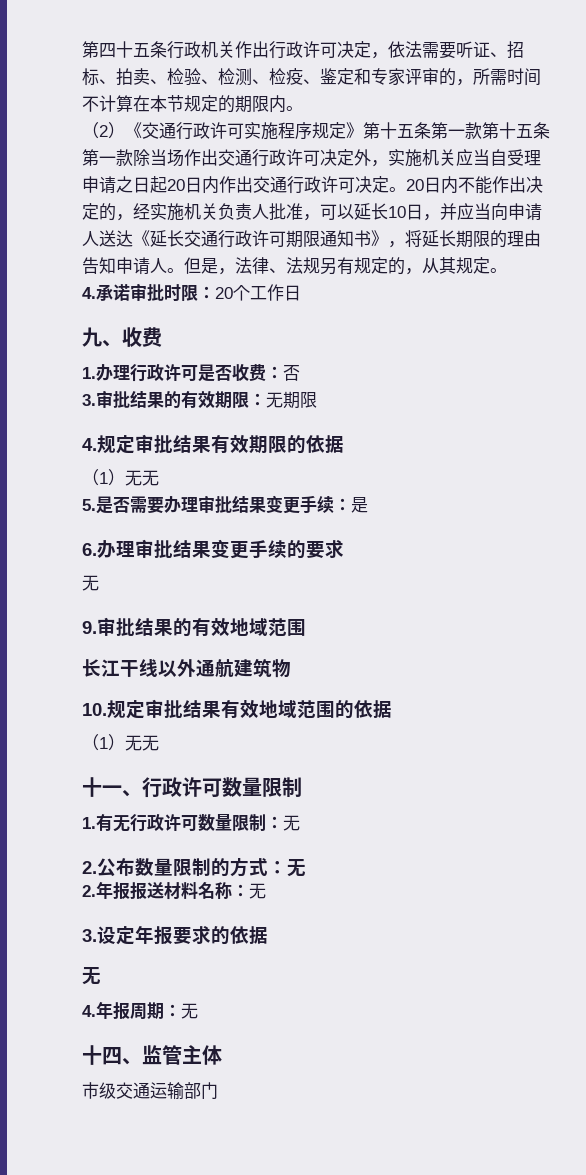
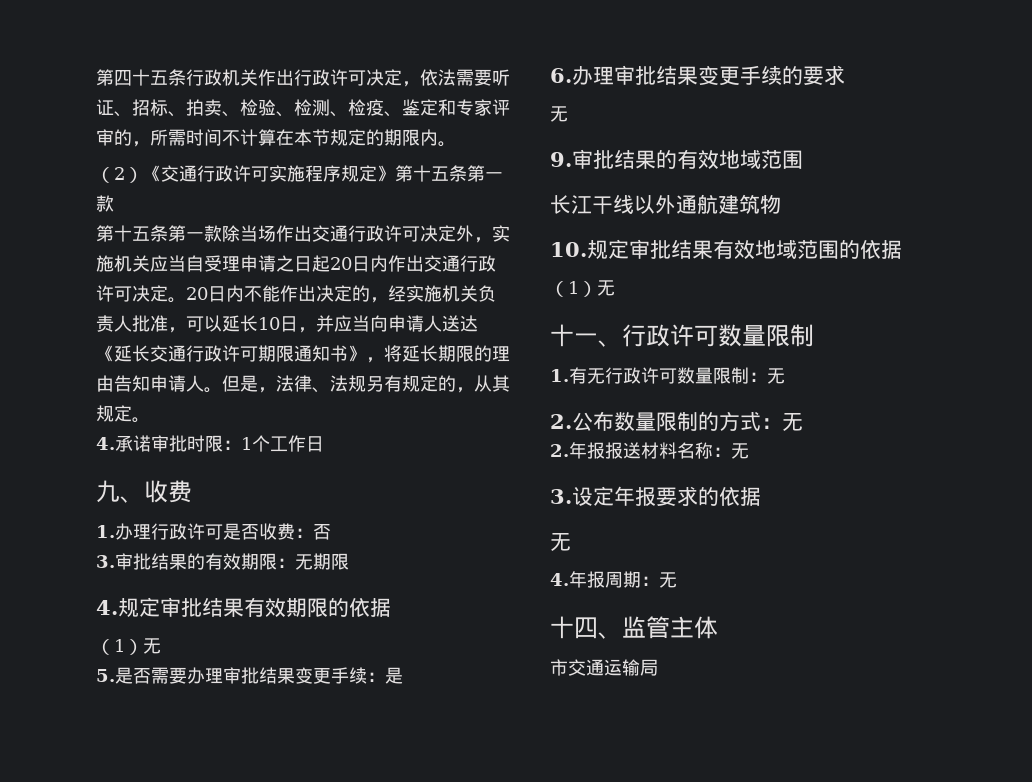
(482, 130) none -> (114, 203) //
[215,287,233,299] 20 -> [241,437,252,450] 1
[142,470,159,486] 无 -> (161, 646) none
[142,735,159,751] 无 -> (615, 288) none
[99,1082,116,1099] 级 -> (568, 667) none
[184,1082,218,1099] 部门 -> [640,659,658,676] 局

